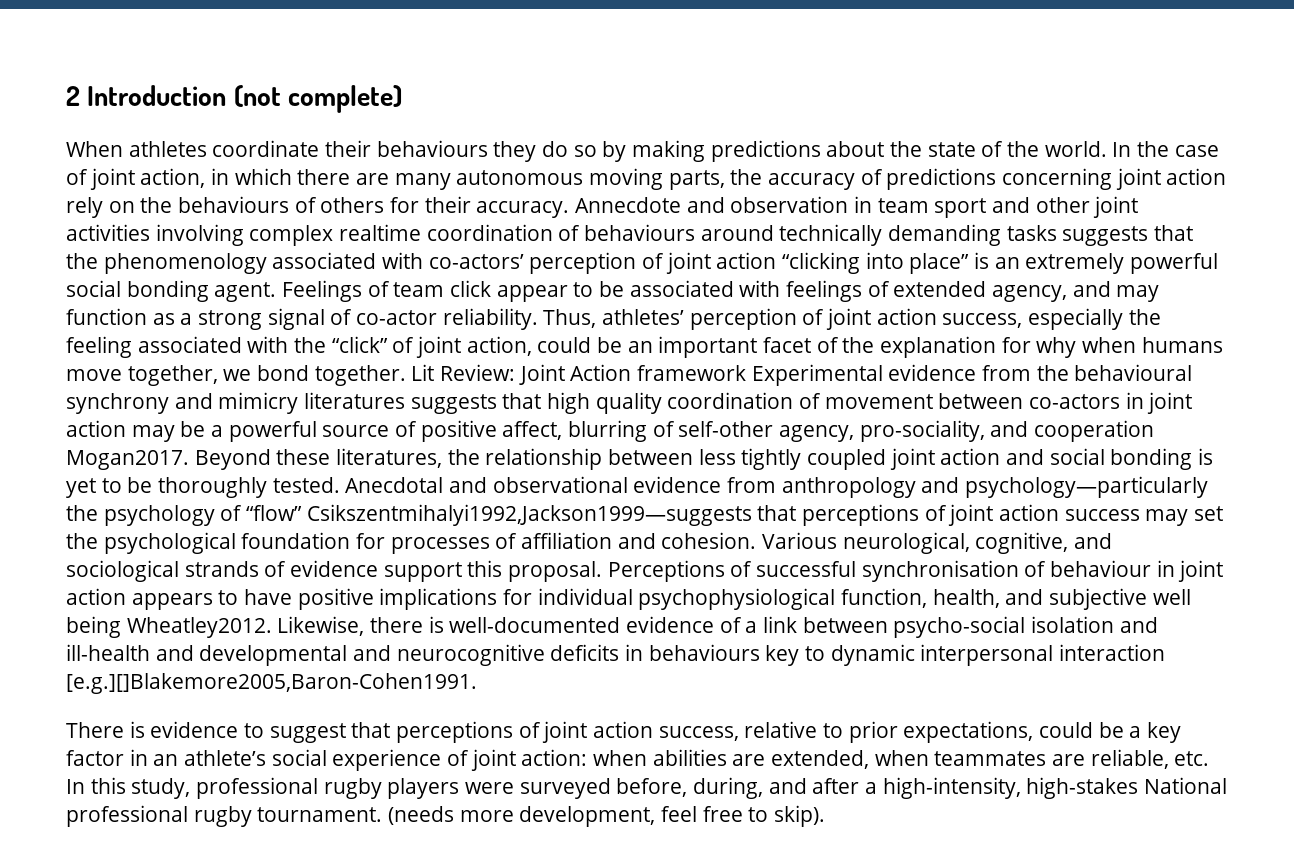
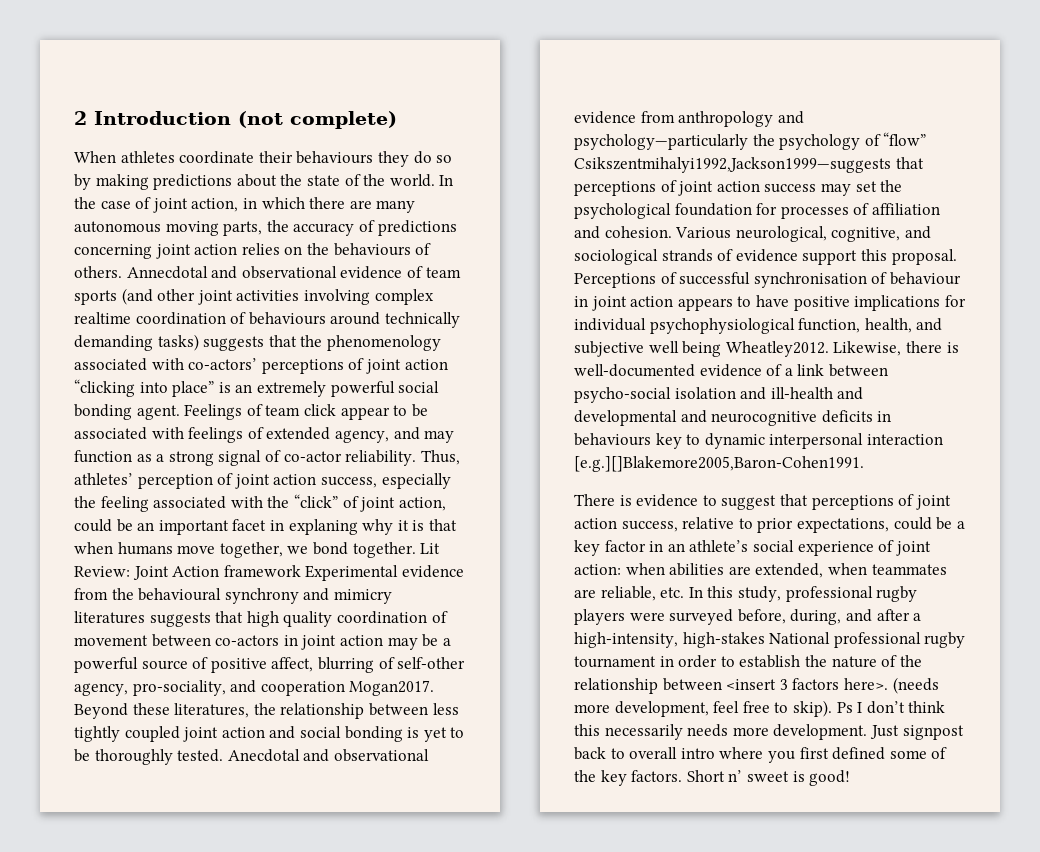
[66,197,103,218] rely -> [241,243,280,255] relies
[320,196,1031,218] others for their accuracy. Annecdote and observation in team sport and -> [74,266,461,279] [74,288,153,305] others. Annecdotal and observational evidence of team sports (and
[1006,225,1057,241] tasks -> [157,334,199,351] tasks)
[529,252,637,274] perception -> [261,359,344,374] perceptions
[816,336,1077,358] of the explanation for why -> [269,519,457,535] in explaning why it is that
[257,807,383,822] tournament. -> [574,655,922,668] [574,678,888,694] tournament in order to establish the nature of the relationship between <insert 3 factors here>.
(826, 816) none -> [836,701,946,714] [574,724,964,740] [574,747,948,763] [574,770,851,786] Ps I don’t think this necessarily needs more development. Just signpost back to overall intro where you first defined some of the key factors. Short n’ sweet is good!

